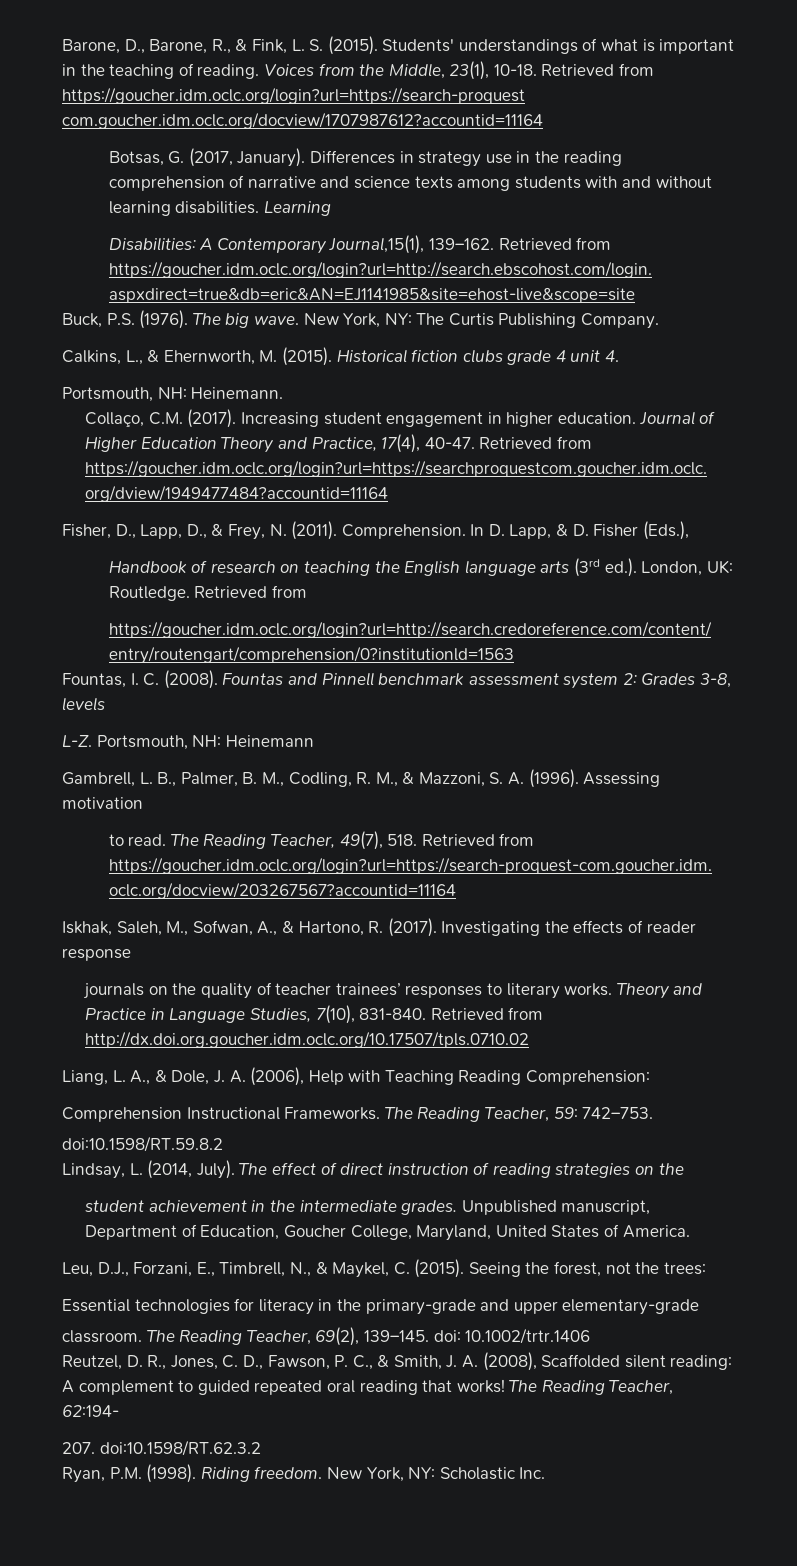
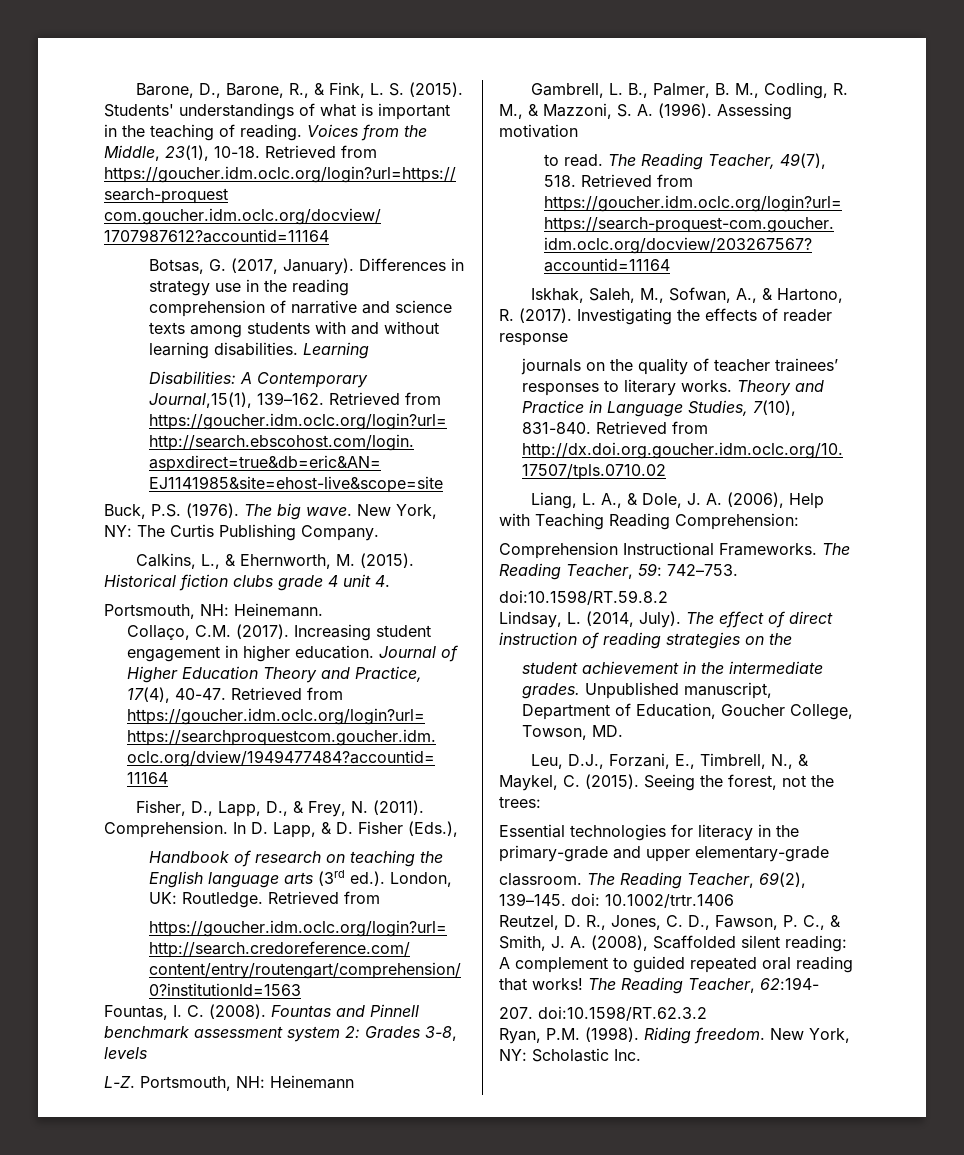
[416,1224,690,1241] Maryland, United States of America. -> [521,725,623,740] Towson, MD.

